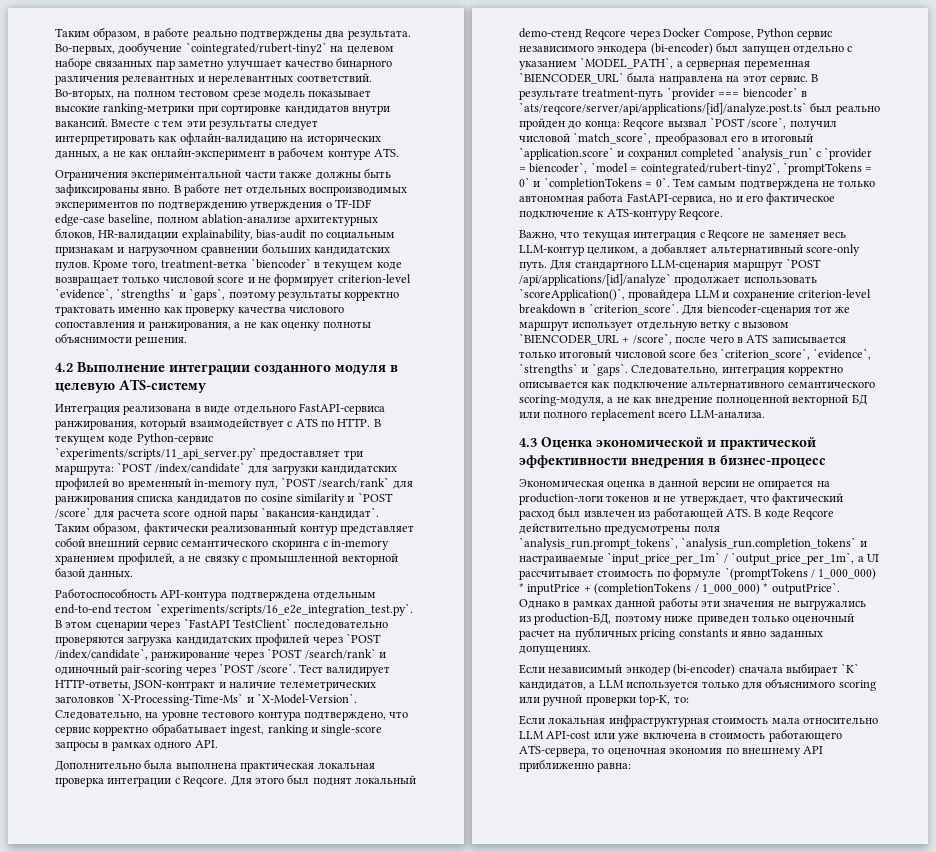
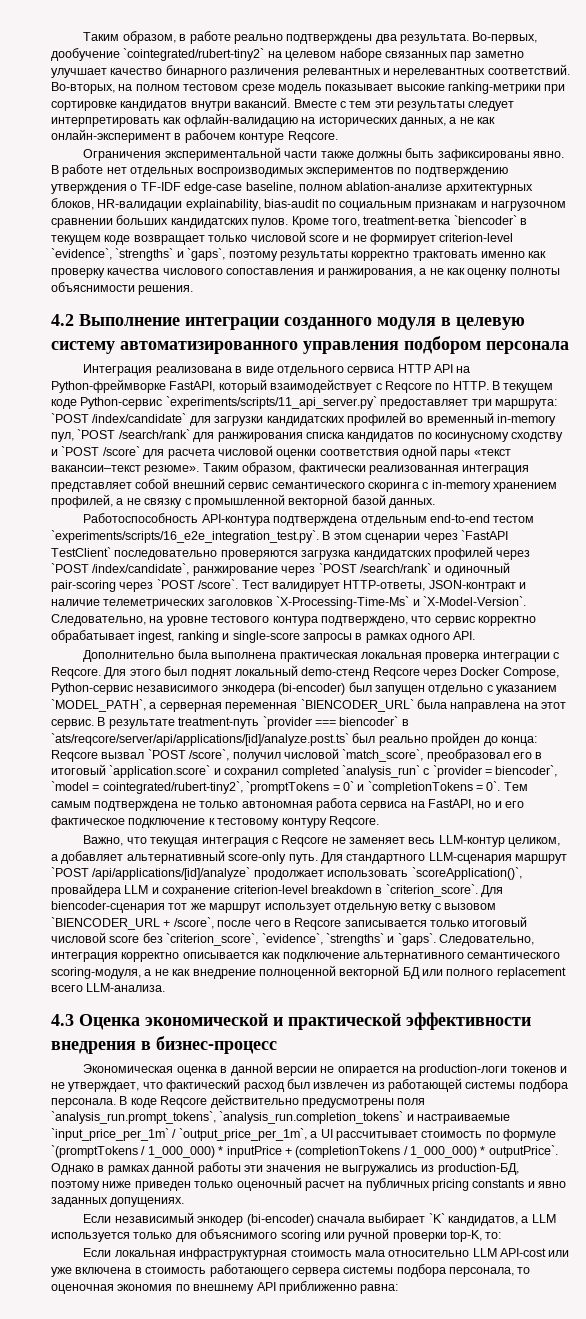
[374,148,399,157] ATS. -> [287,131,338,143] Reqcore.
[119,379,207,393] ATS-систему -> [51,336,569,354] систему автоматизированного управления подбором персонала
[298,403,385,415] [55,420,137,430] FastAPI-сервиса ранжирования, -> [347,364,471,376] [51,379,216,393] сервиса HTTP API на Python-фреймворке FastAPI,
[295,418,318,427] ATS -> [384,381,432,393] Reqcore
[260,493,345,505] cosine similarity -> [435,432,564,442] косинусному сходству
[163,507,380,520] score одной пары `вакансия-кандидат`. -> [217,445,511,459] [51,465,200,475] числовой оценки соответствия одной пары «текст вакансии–текст резюме».
[211,523,337,535] реализованный контур -> [368,465,530,475] реализованная интеграция
[756,28,833,40] Python сервис -> [51,683,133,695] Python-сервис
[626,193,716,205] FastAPI-сервиса, -> [360,799,474,811] сервиса на FastAPI,
[606,208,677,220] ATS-контуру -> [217,818,327,828] тестовому контуру
[746,334,769,343] ATS -> [294,918,342,930] Reqcore
[725,508,751,517] ATS. -> [465,1079,568,1092] [51,1098,116,1108] системы подбора персонала.
[519,745,589,757] ATS-сервера, -> [291,1264,514,1277] сервера системы подбора персонала,

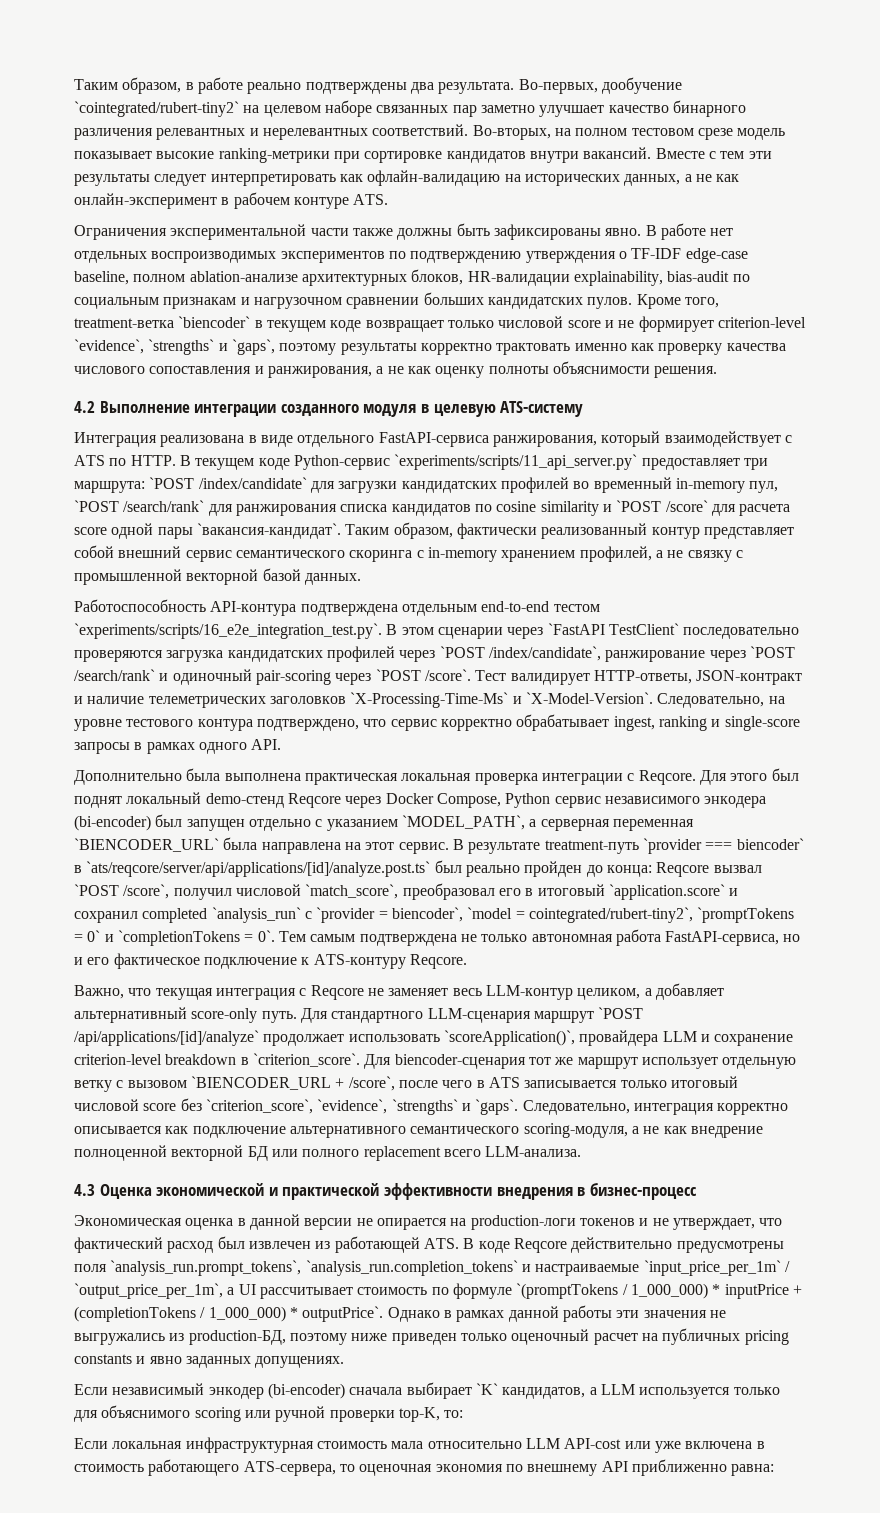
[287,131,338,143] Reqcore. -> [353,194,389,205] ATS.
[51,336,569,354] систему автоматизированного управления подбором персонала -> [500,401,584,417] ATS-систему
[347,364,471,376] [51,379,216,393] сервиса HTTP API на Python-фреймворке FastAPI, -> [378,432,597,447] FastAPI-сервиса ранжирования,
[384,381,432,393] Reqcore -> [74,455,105,466] ATS
[435,432,564,442] косинусному сходству -> [496,501,599,516] cosine similarity
[217,445,511,459] [51,465,200,475] числовой оценки соответствия одной пары «текст вакансии–текст резюме». -> [74,523,341,539] score одной пары `вакансия-кандидат`.
[368,465,530,475] реализованная интеграция -> [541,523,700,539] реализованный контур
[51,683,133,695] Python-сервис -> [505,793,601,808] Python сервис
[360,799,474,811] сервиса на FastAPI, -> [665,931,780,946] FastAPI-сервиса,
[217,818,327,828] тестовому контуру -> [313,954,406,969] ATS-контуру
[294,918,342,930] Reqcore -> [488,1077,520,1088] ATS
[465,1079,568,1092] [51,1098,116,1108] системы подбора персонала. -> [423,1238,459,1249] ATS.
[291,1264,514,1277] сервера системы подбора персонала, -> [243,1461,336,1476] ATS-сервера,

